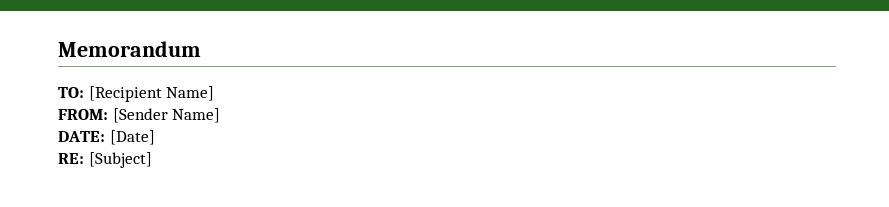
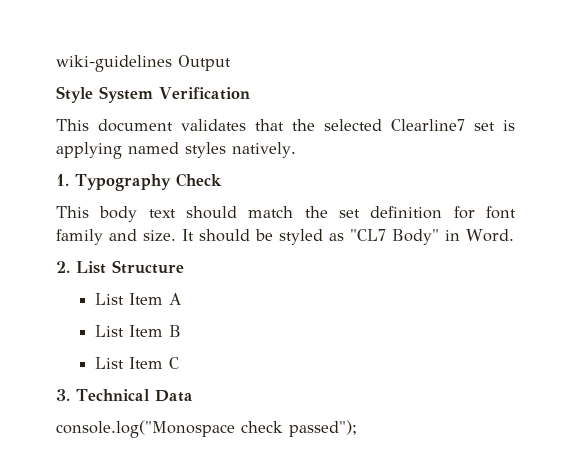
[58,41,201,57] [58,86,215,102] [58,108,221,123] [58,130,155,145] [58,152,152,168] Memorandum // TO: [Recipient Name] // FROM: [Sender Name] // DATE: [Date] // RE: [Subject] -> [56,55,231,72] [56,86,250,103] [56,119,515,132] [56,142,296,159] [56,173,222,191] [56,206,516,222] [56,229,514,245] [56,260,184,274] [95,293,182,305] [95,325,182,337] [95,357,180,369] [56,389,193,402] [56,420,357,438] wiki-guidelines Output // Style System Verification // This document validates that the selected Clearline7 set is applying named styles natively. // 1. Typography Check // This body text should match the set definition for font family and size. It should be styled as "CL7 Body" in Word. // 2. List Structure // List Item A // List Item B // List Item C // 3. Technical Data // console.log("Monospace check passed");

